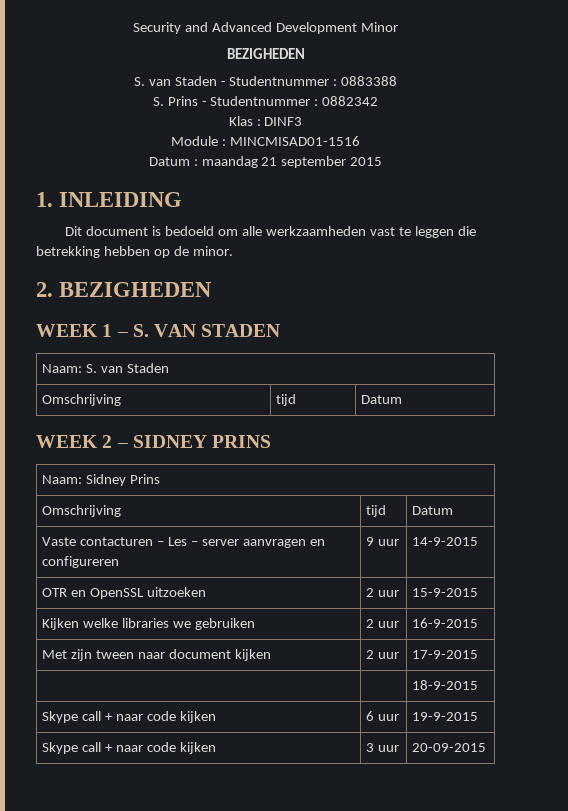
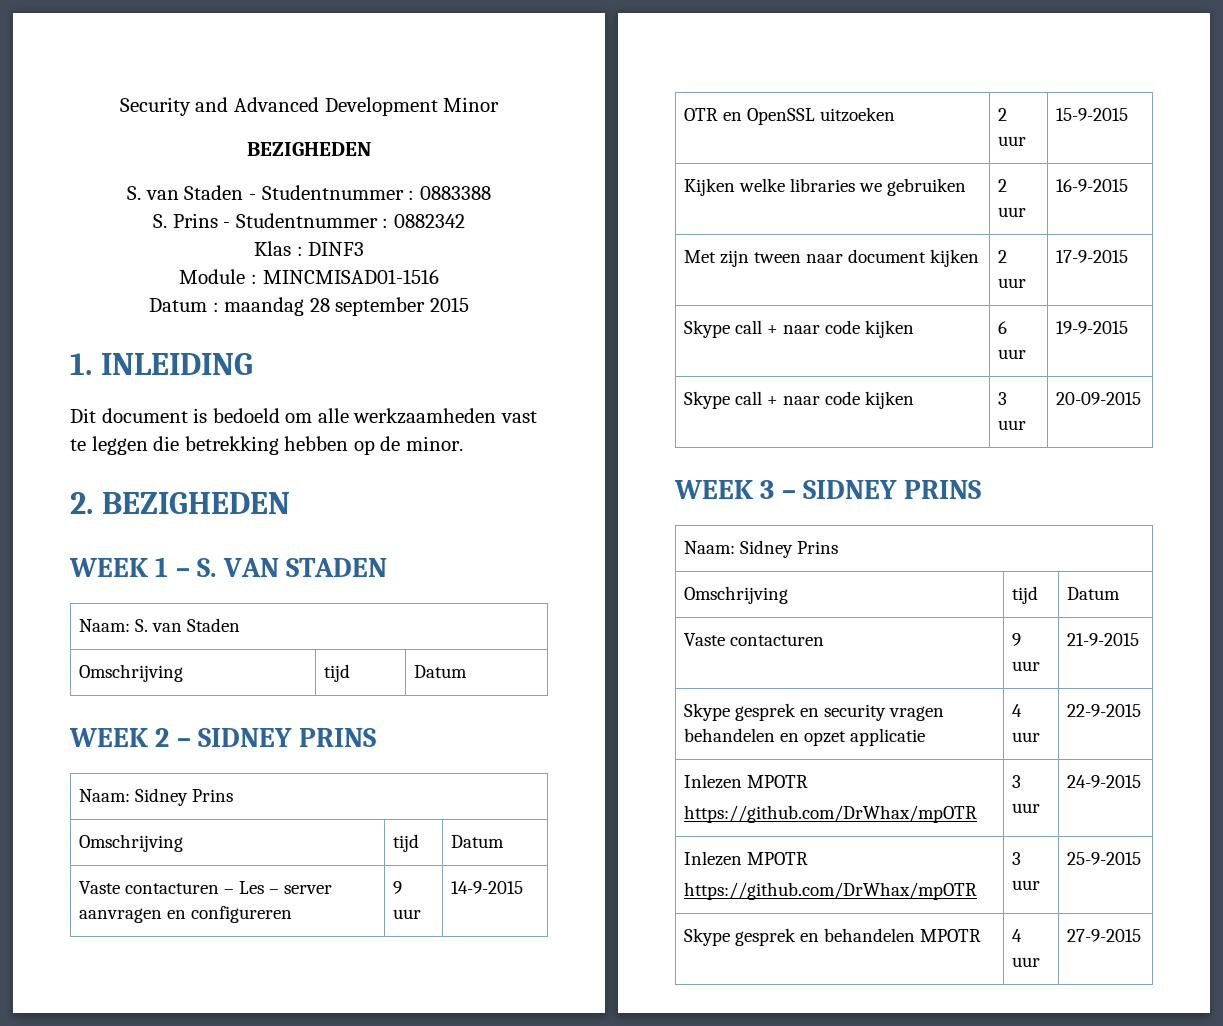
[261,157,278,166] 21 -> [309,298,330,312] 28
[412,680,479,690] // | | 18-9-2015 -> (1129, 256) none
(487, 747) none -> [674,480,981,499] [684,540,839,558] [684,586,789,604] [1012,586,1039,604] [1067,587,1121,600] [684,633,825,646] [1012,633,1022,646] [1012,661,1041,671] [1067,633,1140,646] [684,703,945,721] [684,728,926,746] [1012,704,1023,717] [1012,732,1041,742] [1067,704,1142,717] [684,774,809,789] [684,805,978,823] [1012,775,1022,788] [1012,803,1041,813] [1067,775,1142,788] [684,851,809,866] [684,882,978,900] [1012,852,1022,865] [1012,880,1041,890] [1067,852,1142,865] [684,928,982,946] [1012,929,1023,942] [1012,957,1041,967] [1067,929,1142,942] // WEEK 3 – SIDNEY PRINS // Naam: Sidney Prins // Omschrijving | tijd | Datum // Vaste contacturen | 9 uur | 21-9-2015 // Skype gesprek en security vragen behandelen en opzet applicatie | 4 uur | 22-9-2015 // Inlezen MPOTR // https://github.com/DrWhax/mpOTR | 3 uur | 24-9-2015 // Inlezen MPOTR // https://github.com/DrWhax/mpOTR | 3 uur | 25-9-2015 // Skype gesprek en behandelen MPOTR | 4 uur | 27-9-2015

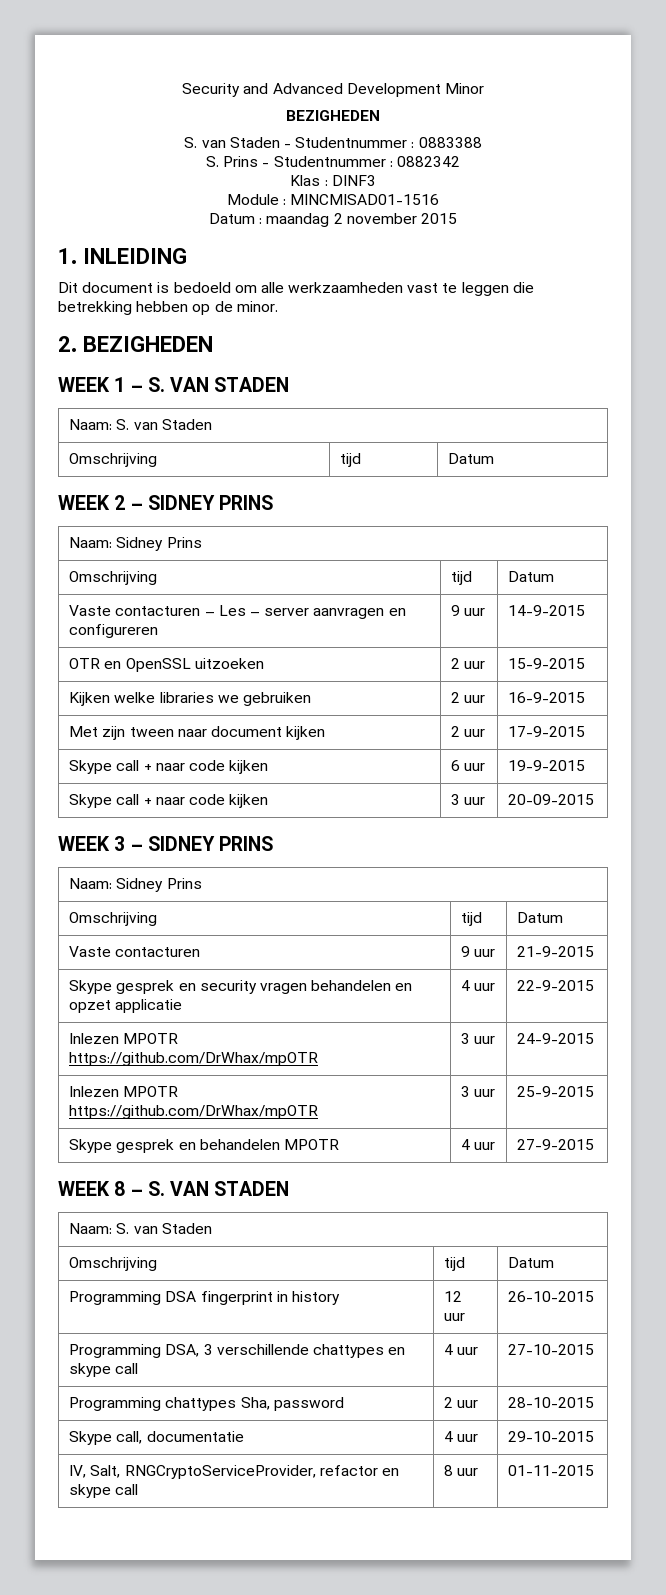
[309,297,426,316] 28 september -> [333,213,417,224] 2 november
(1142, 935) none -> [58,1181,290,1196] [69,1223,212,1234] [69,1257,158,1271] [444,1257,466,1271] [508,1257,555,1268] [69,1291,340,1305] [444,1291,463,1302] [444,1313,466,1321] [508,1291,595,1302] [69,1344,406,1358] [69,1363,139,1377] [444,1344,479,1355] [508,1344,595,1355] [69,1397,344,1411] [444,1397,479,1408] [508,1397,595,1408] [69,1431,244,1445] [444,1431,479,1442] [508,1431,595,1442] [69,1465,399,1479] [69,1484,139,1498] [444,1465,479,1476] [508,1465,595,1476] // WEEK 8 – S. VAN STADEN // Naam: S. van Staden // Omschrijving | tijd | Datum // Programming DSA fingerprint in history | 12 uur | 26-10-2015 // Programming DSA, 3 verschillende chattypes en skype call | 4 uur | 27-10-2015 // Programming chattypes Sha, password | 2 uur | 28-10-2015 // Skype call, documentatie | 4 uur | 29-10-2015 // IV, Salt, RNGCryptoServiceProvider, refactor en skype call | 8 uur | 01-11-2015

